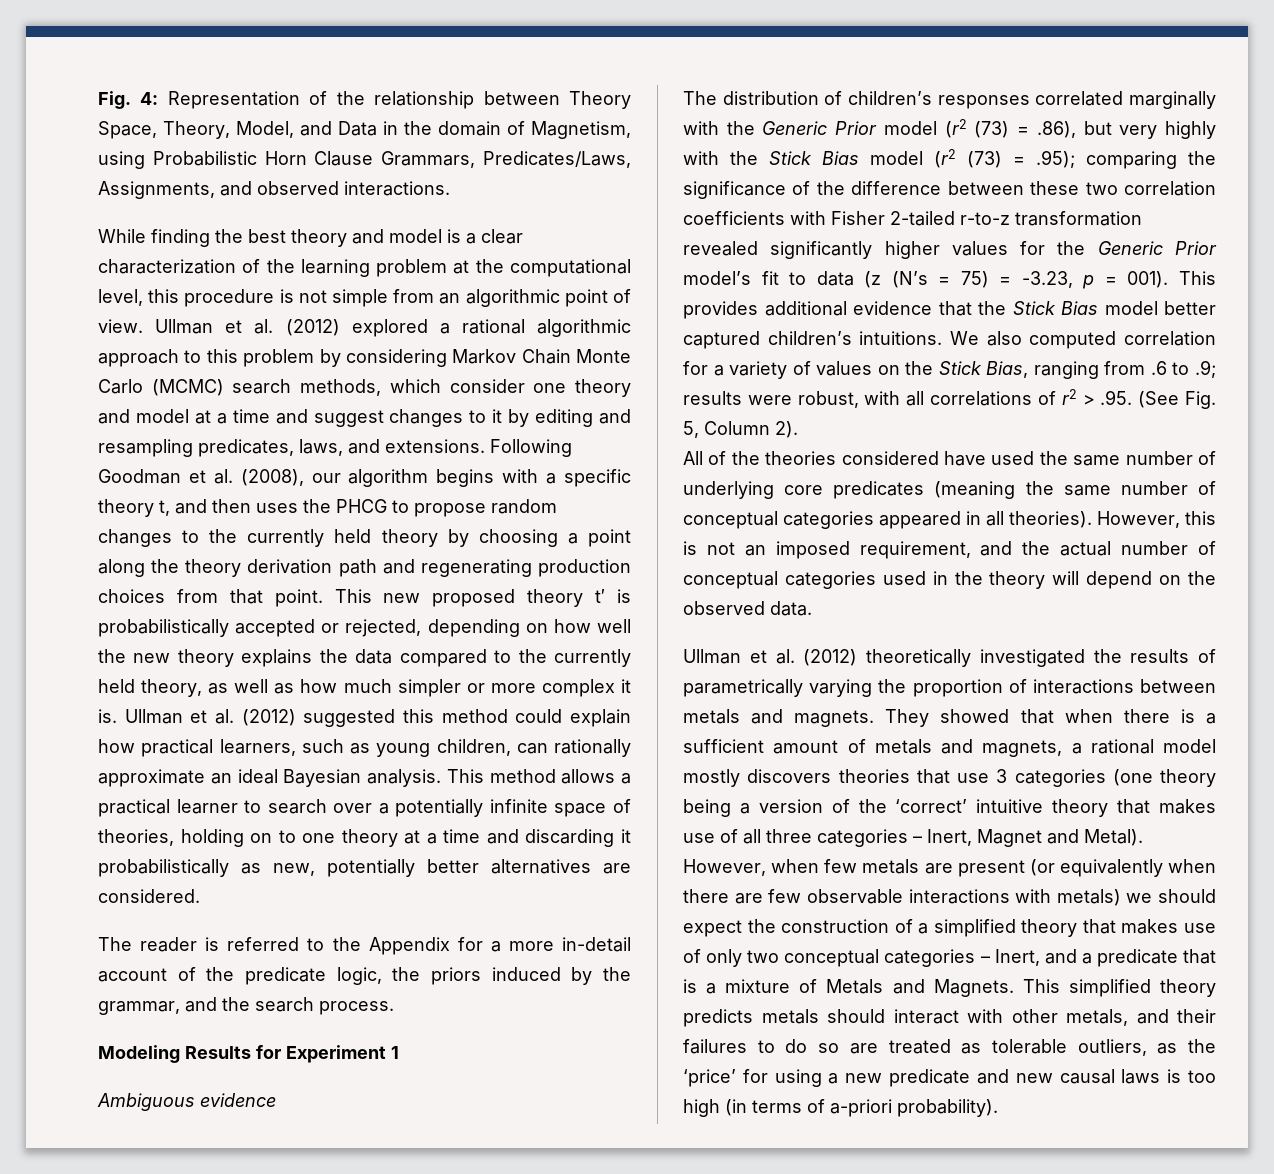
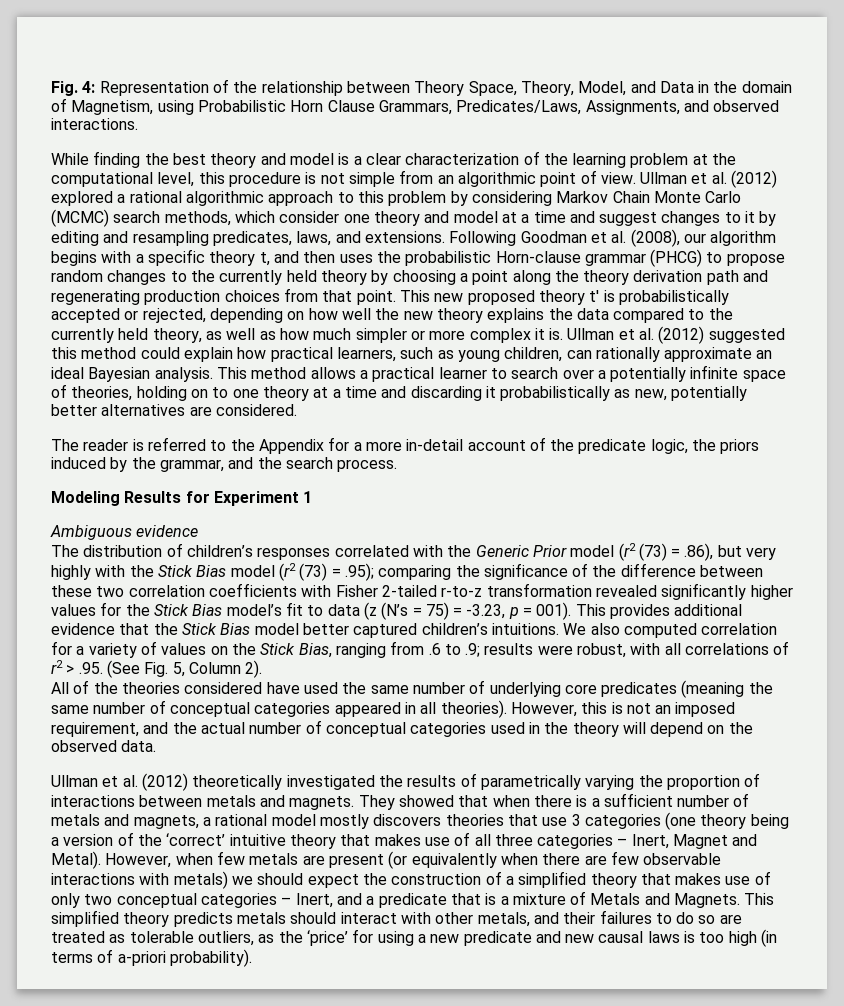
[336,499,387,513] PHCG -> [405,249,703,267] probabilistic Horn-clause grammar (PHCG)
[1129,91,1216,109] marginally -> (409, 551) none
[1097,241,1217,255] Generic Prior -> [153,604,223,616] Stick Bias
[773,740,839,754] amount -> [677,795,730,807] number

